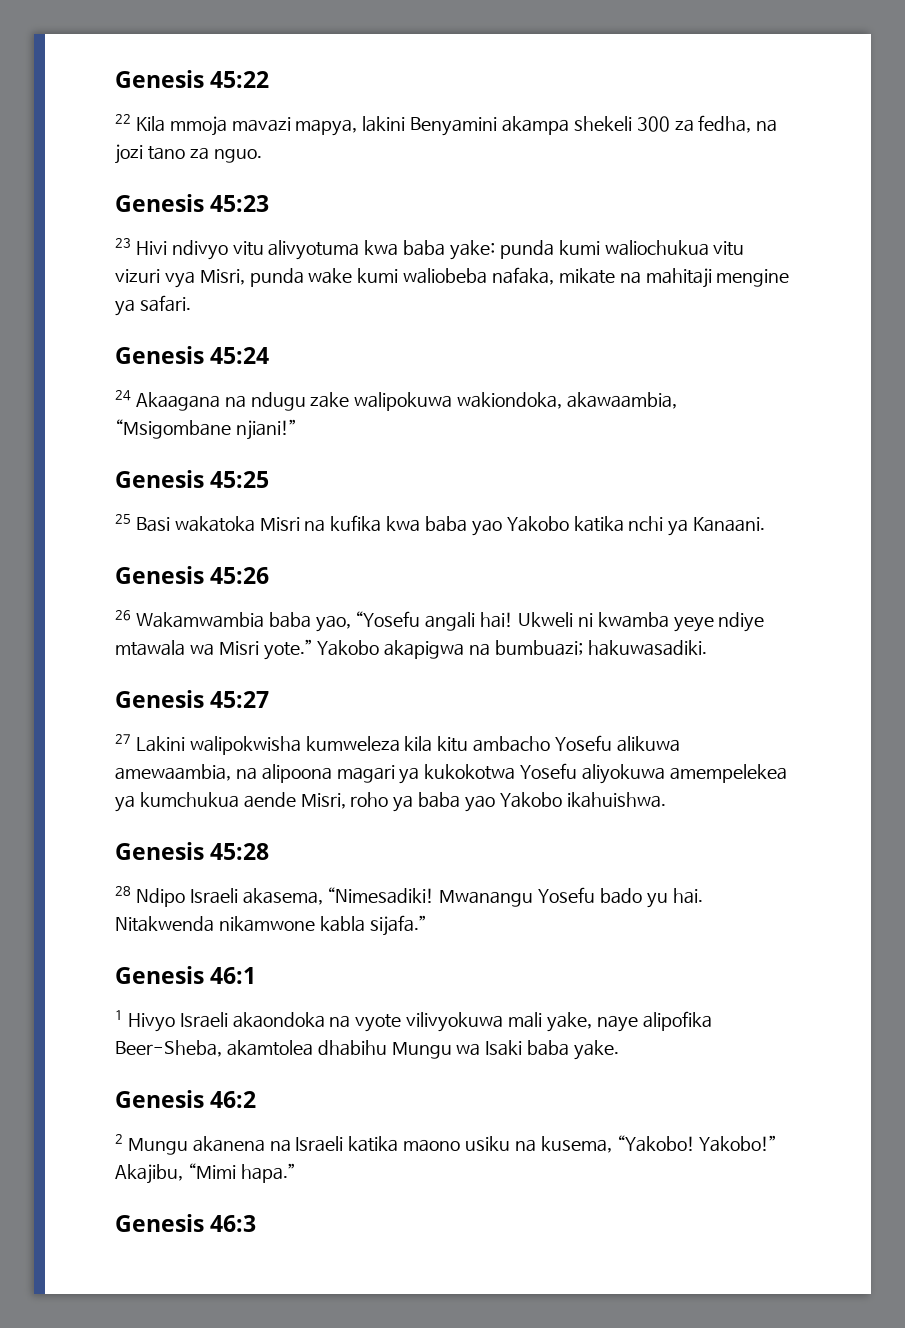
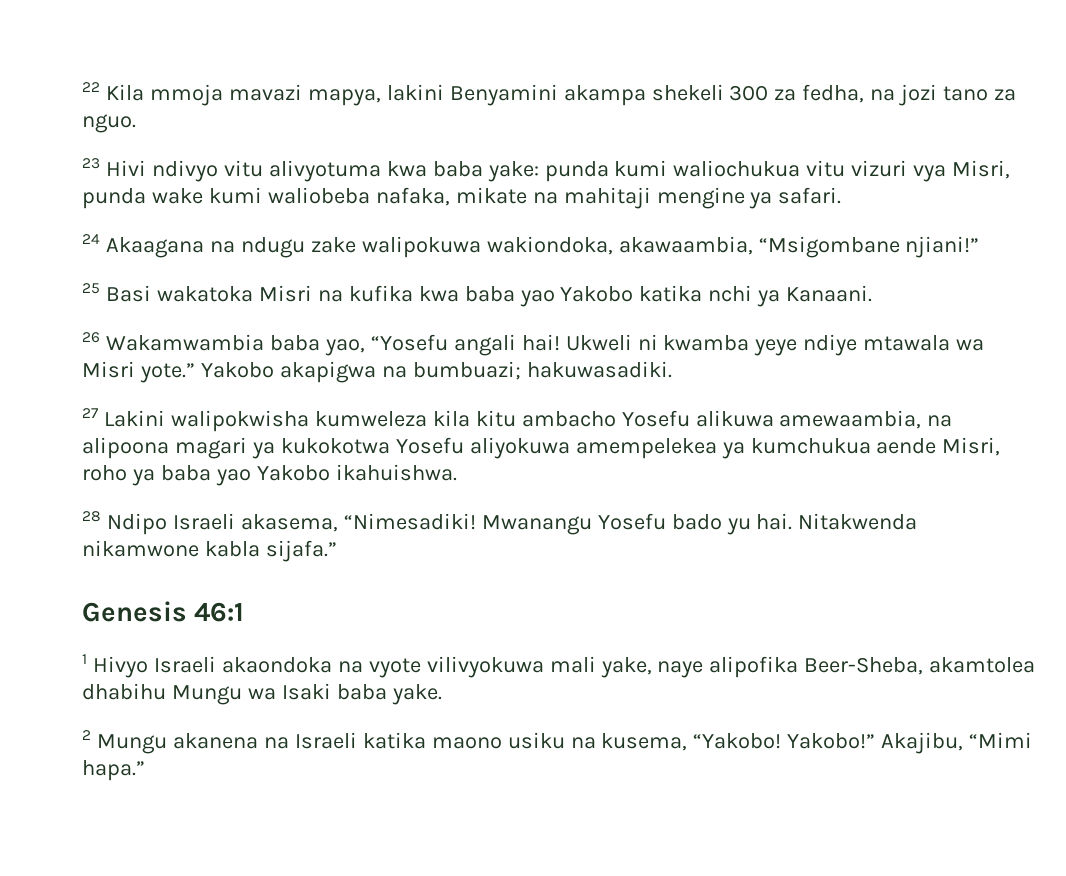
[115,70,270,88] Genesis 45:22 // -> (82, 87) none
[115,194,270,212] // Genesis 45:23 -> (136, 123) none
[115,346,270,364] // Genesis 45:24 -> (842, 195) none
[115,470,270,488] // Genesis 45:25 -> (980, 247) none
[115,566,270,584] // Genesis 45:26 -> (873, 293) none
[115,690,270,708] // Genesis 45:27 -> (672, 369) none
[115,842,270,860] // Genesis 45:28 -> (457, 472) none
[115,1090,257,1108] // Genesis 46:2 -> (442, 694) none
[115,1214,257,1232] // Genesis 46:3 -> (145, 770) none

